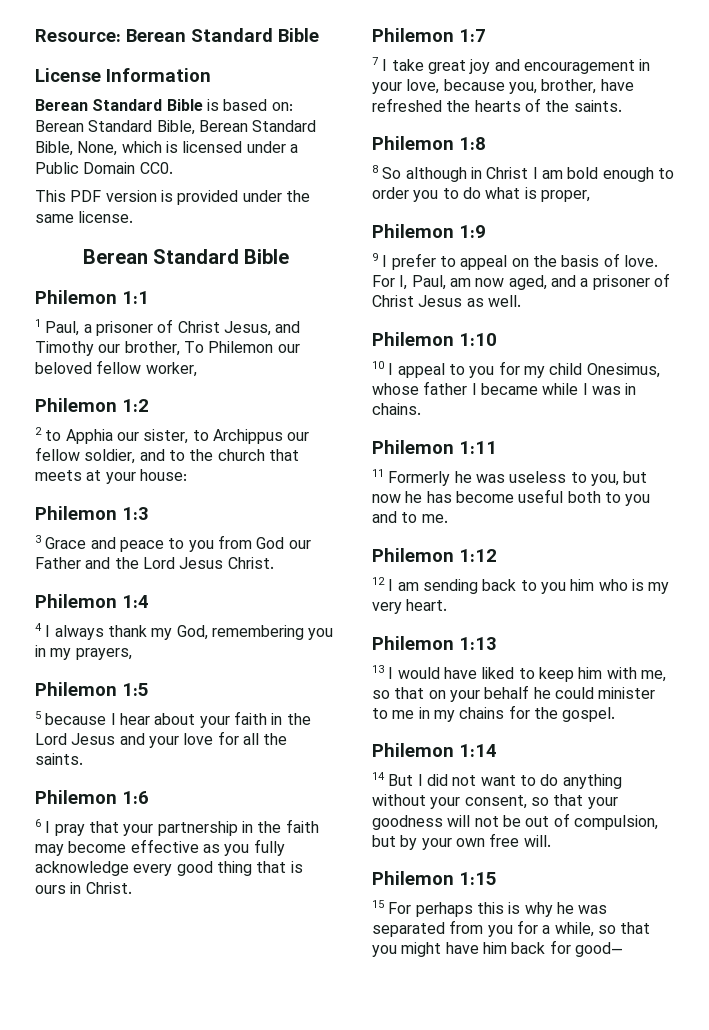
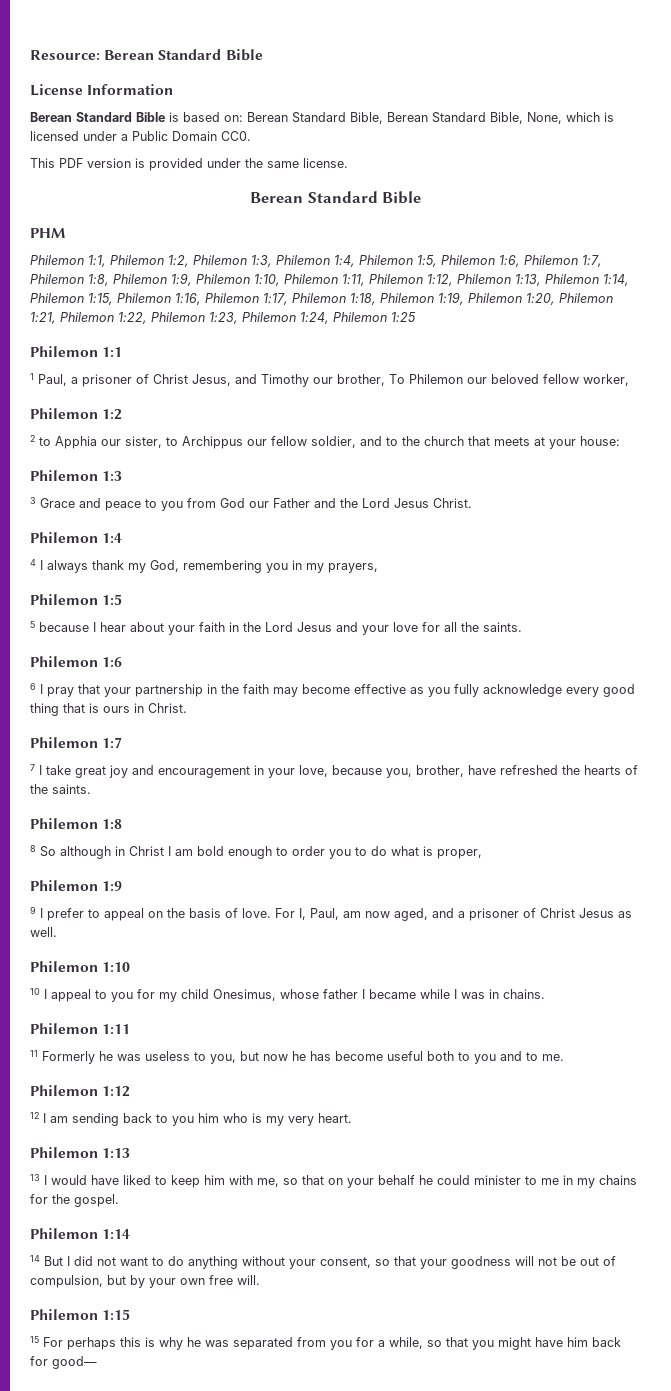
(290, 256) none -> [30,228,65,238] [30,255,602,267] [30,273,629,286] [30,292,613,305] [30,312,416,324] // PHM // Philemon 1:1, Philemon 1:2, Philemon 1:3, Philemon 1:4, Philemon 1:5, Philemon 1:6, Philemon 1:7, Philemon 1:8, Philemon 1:9, Philemon 1:10, Philemon 1:11, Philemon 1:12, Philemon 1:13, Philemon 1:14, Philemon 1:15, Philemon 1:16, Philemon 1:17, Philemon 1:18, Philemon 1:19, Philemon 1:20, Philemon 1:21, Philemon 1:22, Philemon 1:23, Philemon 1:24, Philemon 1:25

